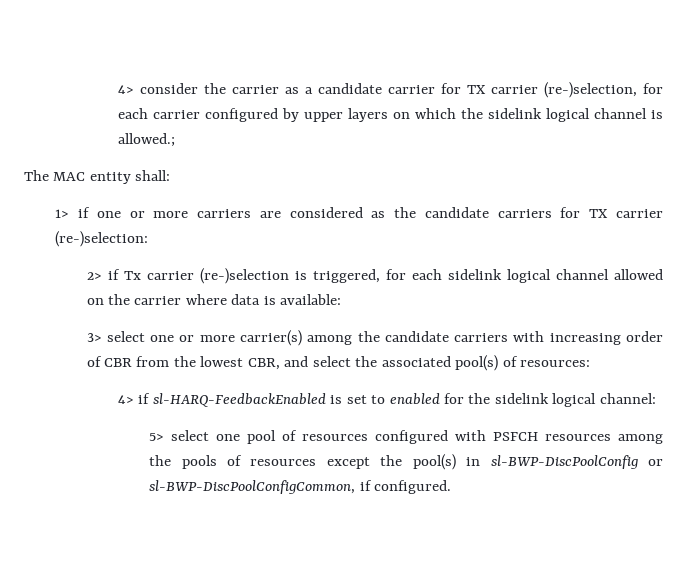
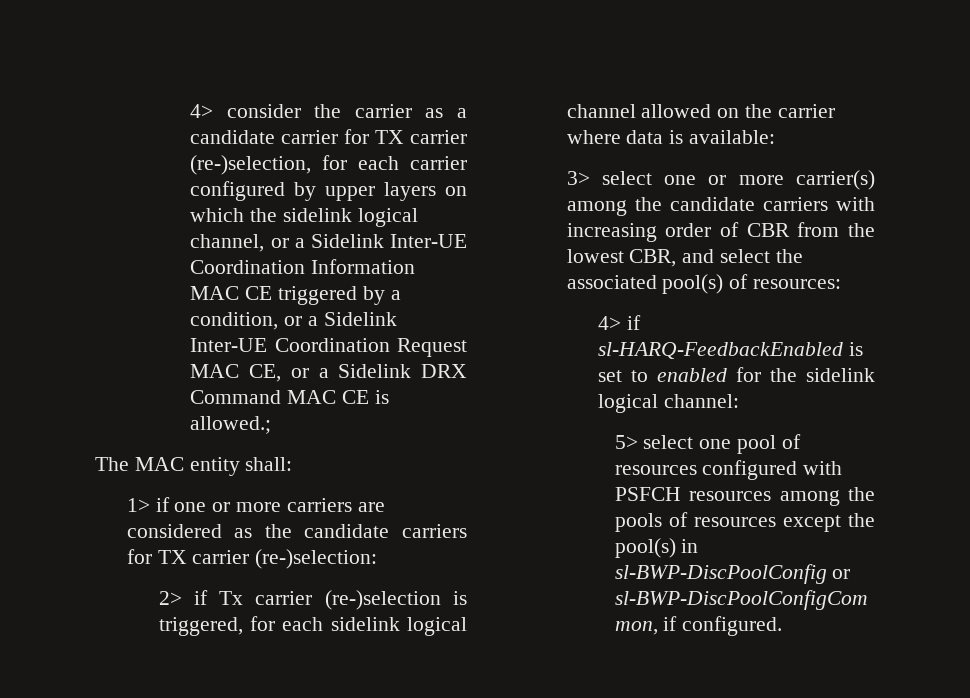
[593,108,647,119] channel -> [190,234,467,252] [190,259,416,274] [190,286,401,305] [190,312,397,330] [190,338,467,357] [190,364,467,382] [190,390,369,404] channel, or a Sidelink Inter-UE Coordination Information MAC CE triggered by a condition, or a Sidelink Inter-UE Coordination Request MAC CE, or a Sidelink DRX Command MAC CE

